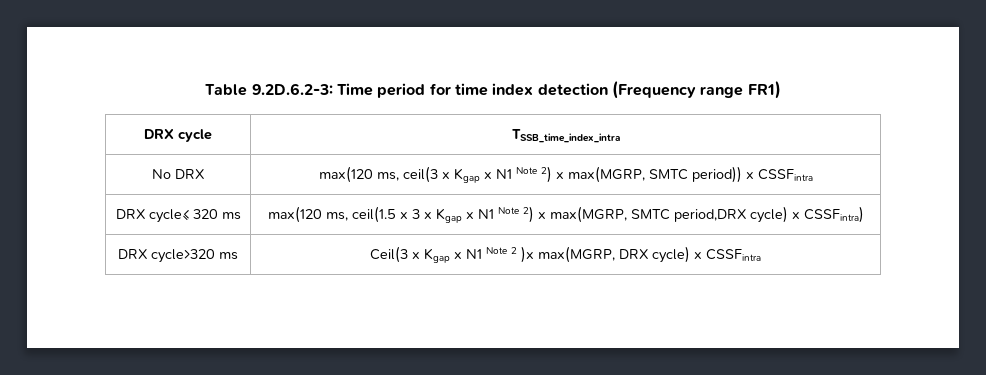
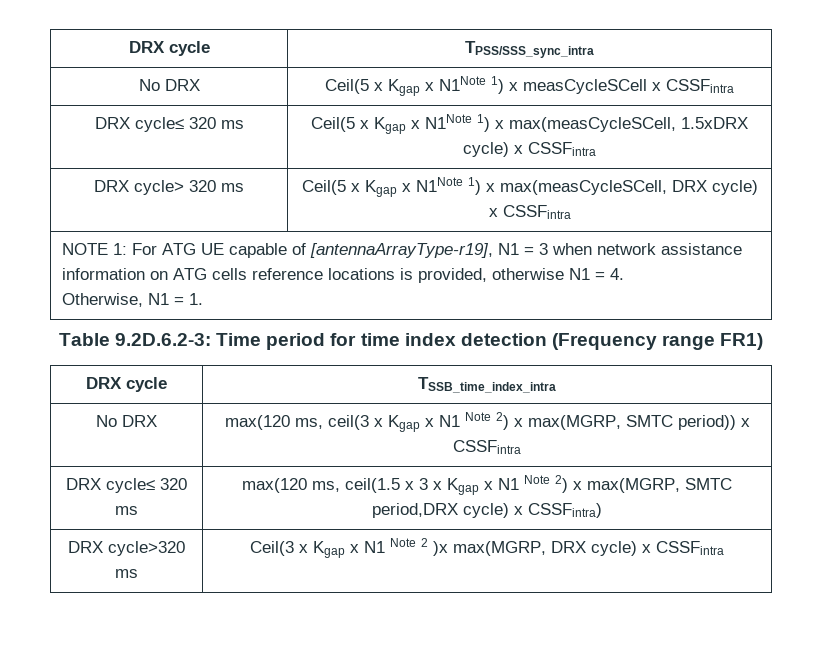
(205, 90) none -> [128,41,210,56] [465,41,594,58] [138,79,200,91] [325,76,734,96] [94,117,244,132] [311,114,748,134] [463,142,596,157] [94,180,244,195] [301,177,758,197] [488,205,571,219] [62,243,743,258] [62,268,625,283] [62,293,204,307] DRX cycle | TPSS/SSS_sync_intra // No DRX | Ceil(5 x Kgap x N1Note 1) x measCycleSCell x CSSFintra // DRX cycle≤ 320 ms | Ceil(5 x Kgap x N1Note 1) x max(measCycleSCell, 1.5xDRX cycle) x CSSFintra // DRX cycle> 320 ms | Ceil(5 x Kgap x N1Note 1) x max(measCycleSCell, DRX cycle) x CSSFintra // NOTE 1: For ATG UE capable of [antennaArrayType-r19], N1 = 3 when network assistance information on ATG cells reference locations is provided, otherwise N1 = 4. // Otherwise, N1 = 1. //

